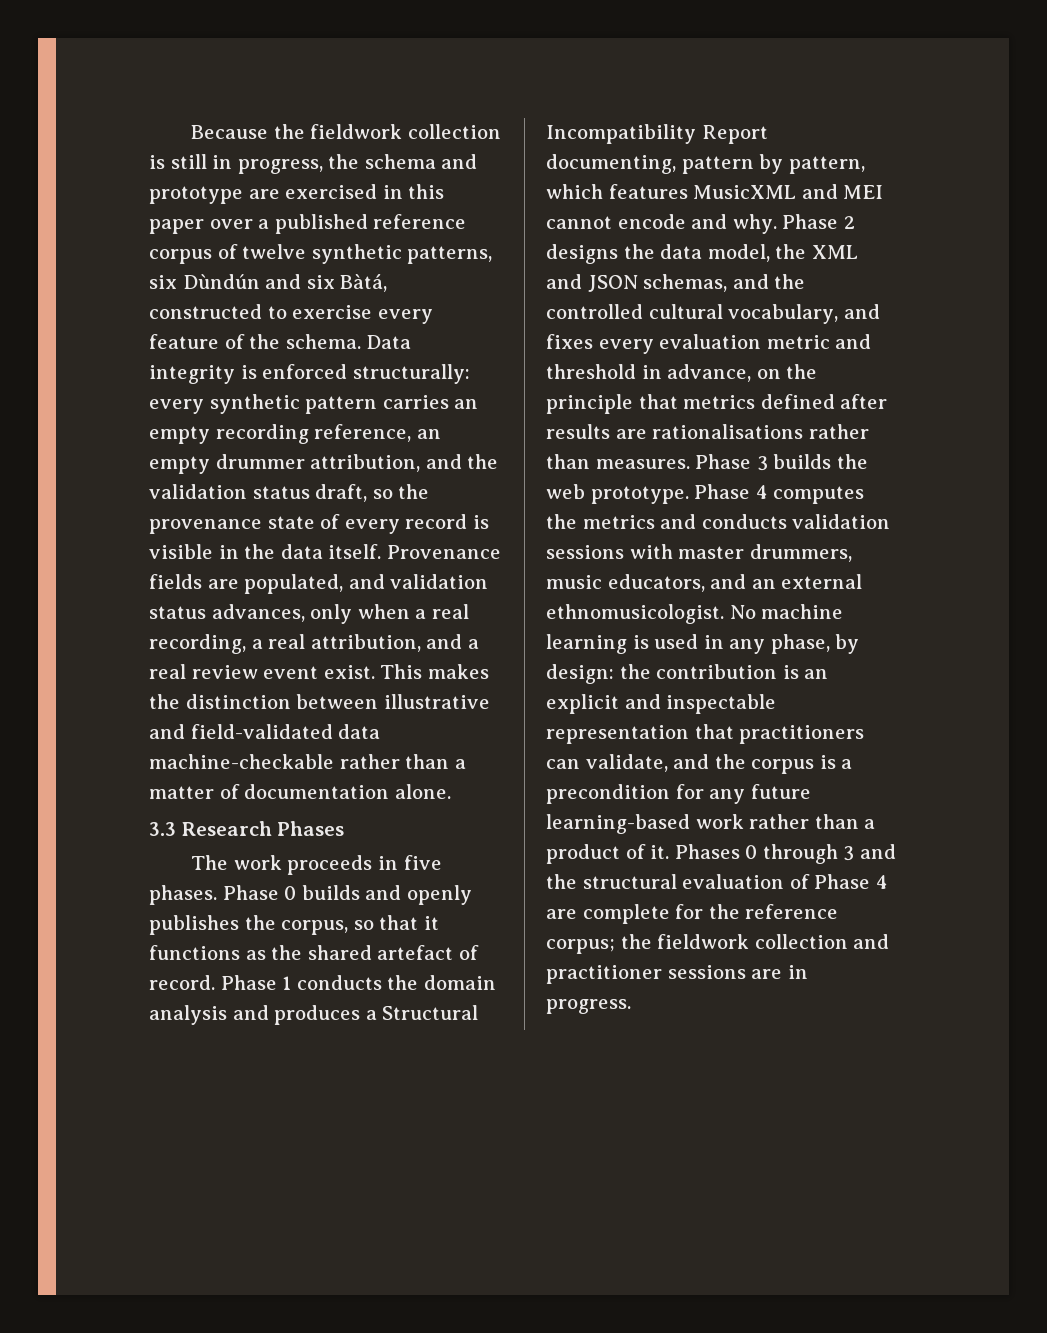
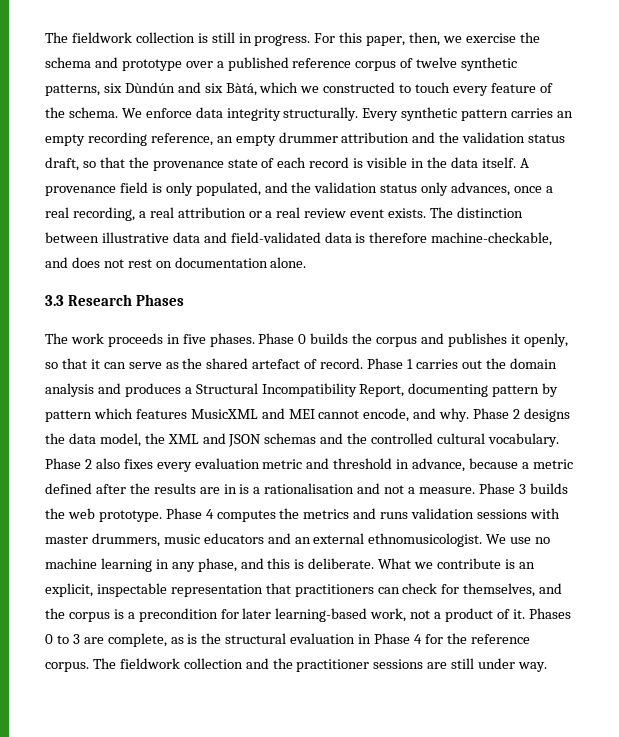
[191,124,305,139] Because the -> [45,32,68,43] The
[237,154,478,174] [149,184,445,204] [149,219,204,234] progress, the schema and prototype are exercised in this paper -> [254,32,540,46] [45,57,182,71] progress. For this paper, then, we exercise the schema and prototype
(388, 283) none -> [259,82,320,93] which we
[292,305,373,319] exercise -> [415,82,451,93] touch
[366,335,412,349] [149,364,470,384] [149,399,204,414] Data integrity is enforced structurally: every -> [121,107,399,121] We enforce data integrity structurally. Every
[310,454,421,472] attribution, -> [341,132,410,143] attribution
(393, 494) none -> [99,157,125,168] that
[344,519,400,534] every -> [277,157,307,168] each
[386,545,501,559] [149,574,239,589] Provenance fields are -> [519,158,529,168] [45,182,193,196] A provenance field is only
[390,574,489,589] [149,604,410,624] validation status advances, only when -> [291,182,543,196] the validation status only advances, once
[310,634,463,652] attribution, and -> [177,207,262,218] attribution or
[323,664,489,679] [149,694,180,709] exist. This makes the -> [388,207,454,218] exists. The
(490, 701) none -> [172,232,200,243] data
[149,754,466,769] [149,784,240,799] machine-checkable rather than a matter of -> [355,232,553,246] [45,257,172,268] is therefore machine-checkable, and does not rest on
[365,885,472,905] [149,915,349,935] and openly publishes the corpus, -> [352,333,568,347] the corpus and publishes it openly,
[149,945,240,960] functions -> [103,362,162,369] can serve
[296,975,382,990] conducts -> [415,359,482,369] carries out
[701,125,768,144] [546,154,676,174] Report documenting, -> [359,383,489,397] Report, documenting
[788,156,865,174] pattern, -> [45,410,92,422] pattern
[617,214,686,229] encode -> [363,408,410,422] encode,
[643,274,728,292] schemas, -> [264,433,317,444] schemas
[728,304,880,324] vocabulary, and -> [487,433,559,447] [45,458,120,469] vocabulary. Phase 2 also
[756,364,818,379] [546,394,756,414] on the principle that metrics -> [469,458,573,469] because a metric
(888, 401) none -> [129,483,150,494] the
[652,424,869,439] [546,454,690,469] rationalisations rather than measures. -> [223,483,475,494] in is a rationalisation and not a measure.
[701,514,787,529] conducts -> [380,512,409,519] runs
[607,574,705,592] educators, -> [203,533,264,544] educators
[729,604,844,619] [546,634,860,654] [546,664,829,684] [546,694,661,714] No machine learning is used in any phase, by design: the contribution is an explicit and -> [486,534,551,544] [45,558,535,572] [45,583,93,597] We use no machine learning in any phase, and this is deliberate. What we contribute is an explicit,
[585,754,668,772] validate, -> [402,583,536,597] check for themselves,
[709,784,811,804] [546,814,859,834] any future learning-based work rather than -> [242,608,431,622] later learning-based work, not
[762,844,896,864] through 3 and -> [56,633,198,647] to 3 are complete, as is
[789,874,888,889] [546,904,670,924] of Phase 4 are complete -> [358,633,422,644] in Phase 4
[546,934,652,954] corpus; the -> [45,658,116,672] corpus. The
(890, 941) none -> [272,658,293,669] the
[787,965,808,979] [546,999,631,1014] in progress. -> [451,658,548,672] still under way.

